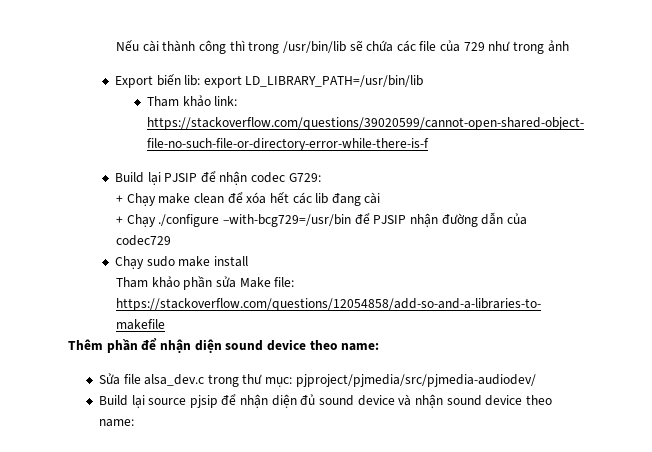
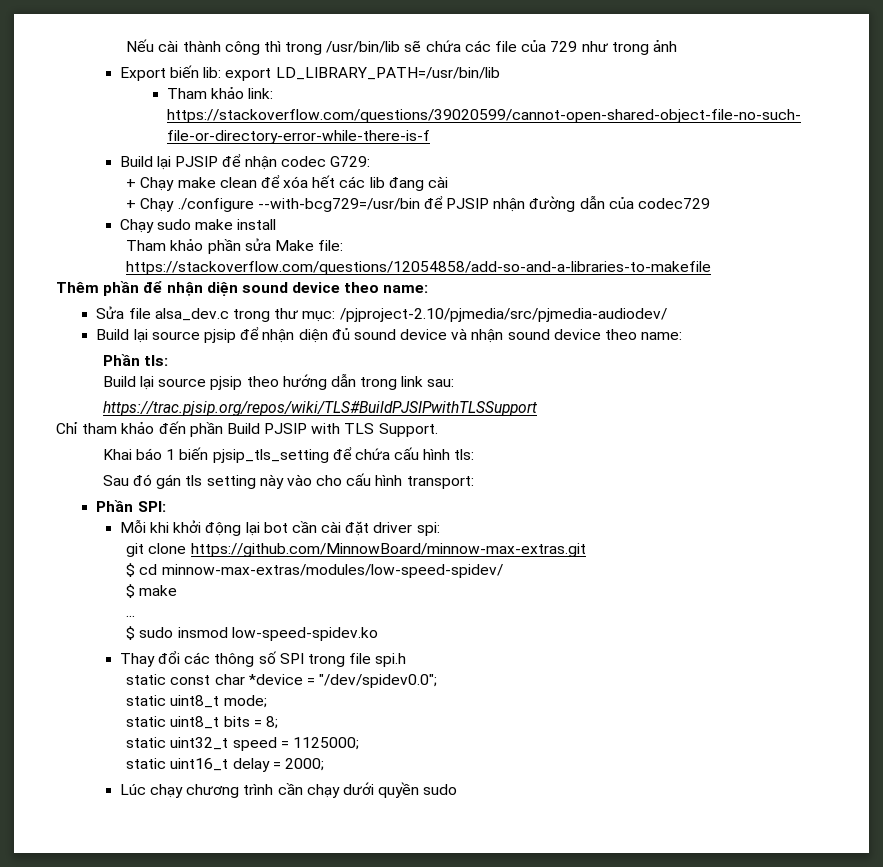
[222,214,351,227] –with-bcg729=/usr/bin -> [257,198,420,212] --with-bcg729=/usr/bin
[295,374,536,387] pjproject/pjmedia/src/pjmedia-audiodev/ -> [339,308,667,322] /pjproject-2.10/pjmedia/src/pjmedia-audiodev/
(134, 423) none -> [102,354,168,366] [102,373,455,390] [102,401,537,416] [56,421,438,437] [102,447,475,463] [102,473,474,489] [96,500,166,512] [119,519,440,536] [126,543,586,557] [126,563,503,578] [126,584,178,598] [126,615,136,617] [126,626,378,641] [119,651,407,667] [126,674,438,688] [126,695,267,708] [126,716,278,729] [126,737,359,751] [126,758,324,772] [119,782,458,798] // Phần tls: // Build lại source pjsip theo hướng dẫn trong link sau: // https://trac.pjsip.org/repos/wiki/TLS#BuildPJSIPwithTLSSupport // Chỉ tham khảo đến phần Build PJSIP with TLS Support. // Khai báo 1 biến pjsip_tls_setting để chứa cấu hình tls: // Sau đó gán tls setting này vào cho cấu hình transport: // Phần SPI: // Mỗi khi khởi động lại bot cần cài đặt driver spi: // git clone https://github.com/MinnowBoard/minnow-max-extras.git // $ cd minnow-max-extras/modules/low-speed-spidev/ // $ make // ... // $ sudo insmod low-speed-spidev.ko // Thay đổi các thông số SPI trong file spi.h // static const char *device = "/dev/spidev0.0"; // static uint8_t mode; // static uint8_t bits = 8; // static uint32_t speed = 1125000; // static uint16_t delay = 2000; // Lúc chạy chương trình cần chạy dưới quyền sudo

